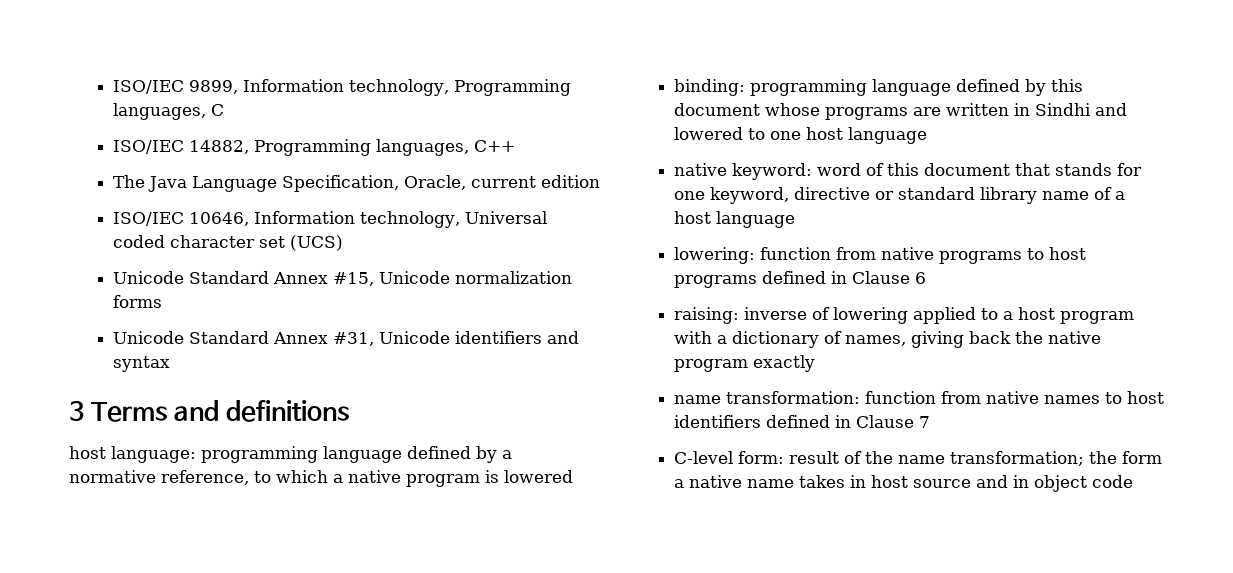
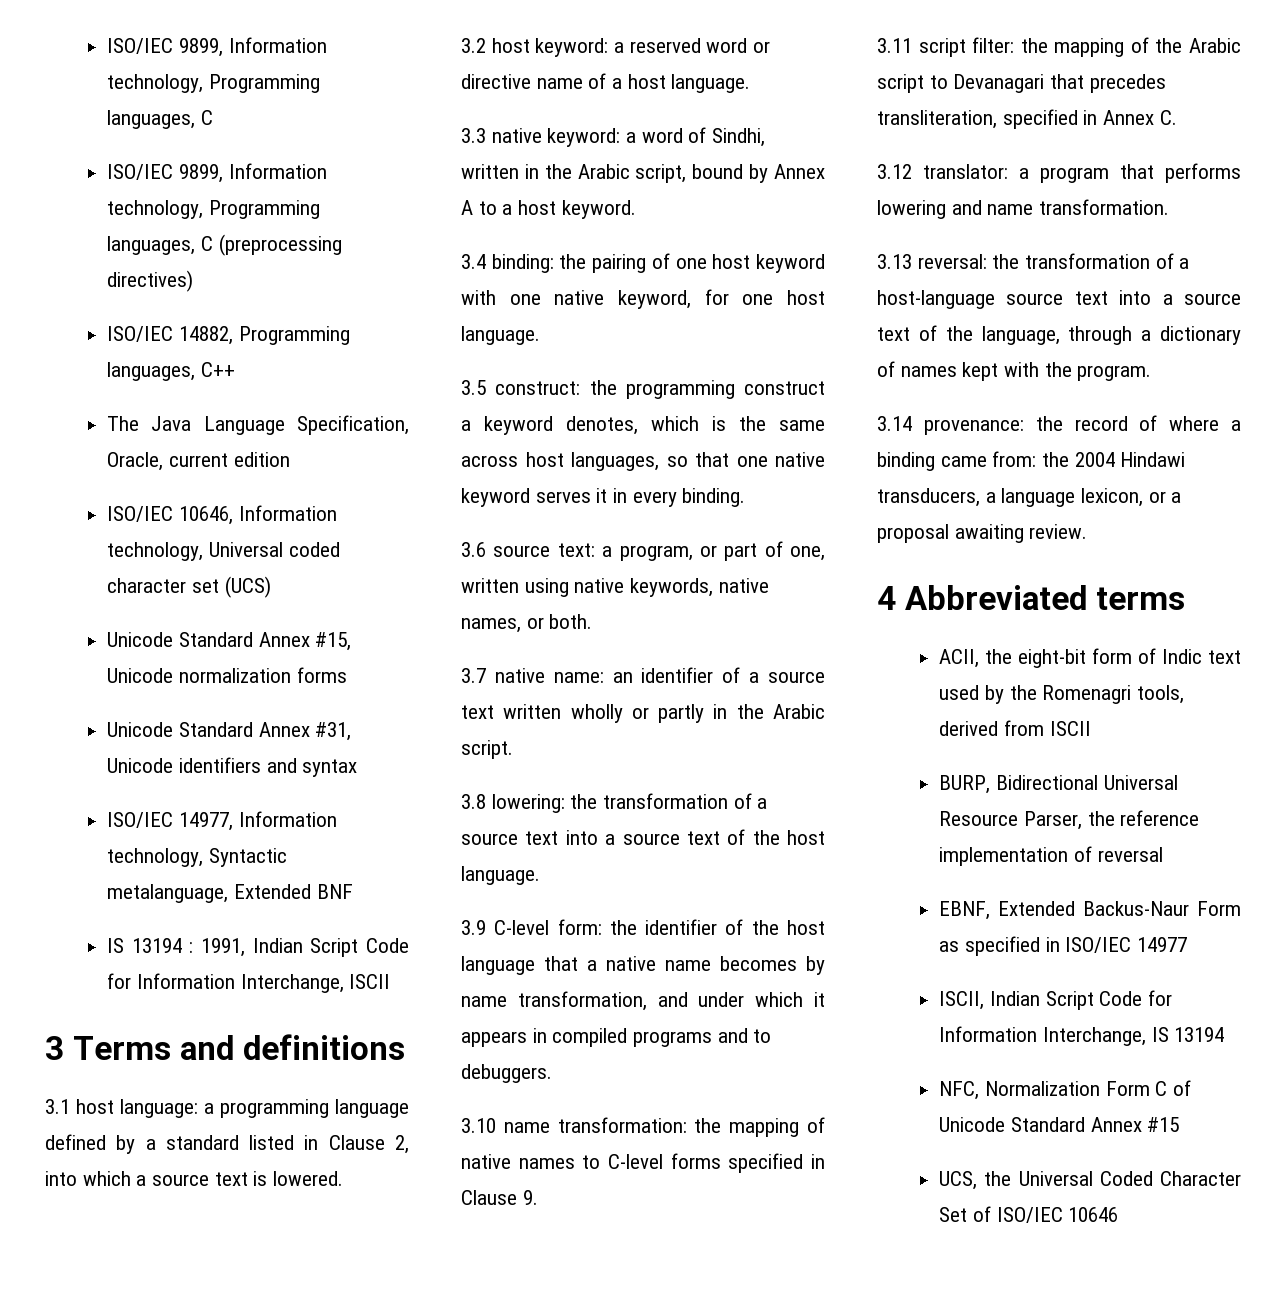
[112,79,571,96] [112,103,224,120] ISO/IEC 9899, Information technology, Programming languages, C -> [107,37,327,57] [107,74,320,93] [107,110,213,129] [107,163,327,183] [107,200,320,219] [107,234,342,256] [107,270,194,292] ISO/IEC 9899, Information technology, Programming languages, C // ISO/IEC 9899, Information technology, Programming languages, C (preprocessing directives)
(170, 364) none -> [107,811,337,831] [107,848,287,867] [107,884,353,903] [107,938,409,957] [107,973,391,993] // ISO/IEC 14977, Information technology, Syntactic metalanguage, Extended BNF // IS 13194 : 1991, Indian Script Code for Information Interchange, ISCII
(350, 411) none -> [45,1099,70,1114] 3.1
(196, 454) none -> [204,1103,214,1114] a
[69,470,573,487] [673,79,1083,96] [673,103,1127,120] [673,127,927,144] [673,163,1142,180] [673,187,1125,204] [673,211,795,228] [673,247,1086,264] [673,271,926,288] [673,307,1134,324] [673,331,1101,348] [673,355,815,372] [673,391,1164,404] [673,415,930,428] [673,451,1162,466] [673,475,1133,492] normative reference, to which a native program is lowered // binding: programming language defined by this document whose programs are written in Sindhi and lowered to one host language // native keyword: word of this document that stands for one keyword, directive or standard library name of a host language // lowering: function from native programs to host programs defined in Clause 6 // raising: inverse of lowering applied to a host program with a dictionary of names, giving back the native program exactly // name transformation: function from native names to host identifiers defined in Clause 7 // C-level form: result of the name transformation; the form a native name takes in host source and in object code -> [165,1135,409,1154] [45,1171,344,1186] [461,38,771,57] [461,73,751,93] [461,127,766,147] [461,164,825,183] [461,200,636,219] [461,253,825,273] [461,289,825,309] [461,326,540,345] [461,380,825,399] [461,416,825,435] [461,452,825,471] [461,488,746,507] [461,541,825,561] [461,578,769,597] [461,614,593,633] [461,667,825,683] [461,704,825,723] [461,740,513,759] [461,793,768,813] [461,829,825,845] [461,866,540,885] [461,919,825,935] [461,956,825,975] [461,991,825,1011] [461,1028,772,1047] [461,1064,552,1083] [461,1117,825,1137] [461,1153,825,1173] [461,1190,538,1205] [877,37,1241,57] [877,74,1166,93] [877,109,1177,129] [877,163,1241,183] [877,199,1170,219] [877,253,1190,269] [877,290,1241,309] [877,325,1241,345] [877,361,1152,381] [877,415,1241,435] [877,451,1186,471] [877,488,1182,507] [877,524,1088,543] [877,585,1185,610] [939,648,1241,668] [939,685,1184,704] [939,720,1091,736] [939,775,1178,794] [939,810,1200,830] [939,846,1163,866] [939,901,1241,920] [939,936,1187,956] [939,990,1172,1010] [939,1026,1225,1046] [939,1080,1191,1100] [939,1117,1180,1132] [939,1171,1241,1190] [939,1206,1119,1223] standard listed in Clause 2, into which a source text is lowered. // 3.2 host keyword: a reserved word or directive name of a host language. // 3.3 native keyword: a word of Sindhi, written in the Arabic script, bound by Annex A to a host keyword. // 3.4 binding: the pairing of one host keyword with one native keyword, for one host language. // 3.5 construct: the programming construct a keyword denotes, which is the same across host languages, so that one native keyword serves it in every binding. // 3.6 source text: a program, or part of one, written using native keywords, native names, or both. // 3.7 native name: an identifier of a source text written wholly or partly in the Arabic script. // 3.8 lowering: the transformation of a source text into a source text of the host language. // 3.9 C-level form: the identifier of the host language that a native name becomes by name transformation, and under which it appears in compiled programs and to debuggers. // 3.10 name transformation: the mapping of native names to C-level forms specified in Clause 9. // 3.11 script filter: the mapping of the Arabic script to Devanagari that precedes transliteration, specified in Annex C. // 3.12 translator: a program that performs lowering and name transformation. // 3.13 reversal: the transformation of a host-language source text into a source text of the language, through a dictionary of names kept with the program. // 3.14 provenance: the record of where a binding came from: the 2004 Hindawi transducers, a language lexicon, or a proposal awaiting review. // 4 Abbreviated terms // ACII, the eight-bit form of Indic text used by the Romenagri tools, derived from ISCII // BURP, Bidirectional Universal Resource Parser, the reference implementation of reversal // EBNF, Extended Backus-Naur Form as specified in ISO/IEC 14977 // ISCII, Indian Script Code for Information Interchange, IS 13194 // NFC, Normalization Form C of Unicode Standard Annex #15 // UCS, the Universal Coded Character Set of ISO/IEC 10646

